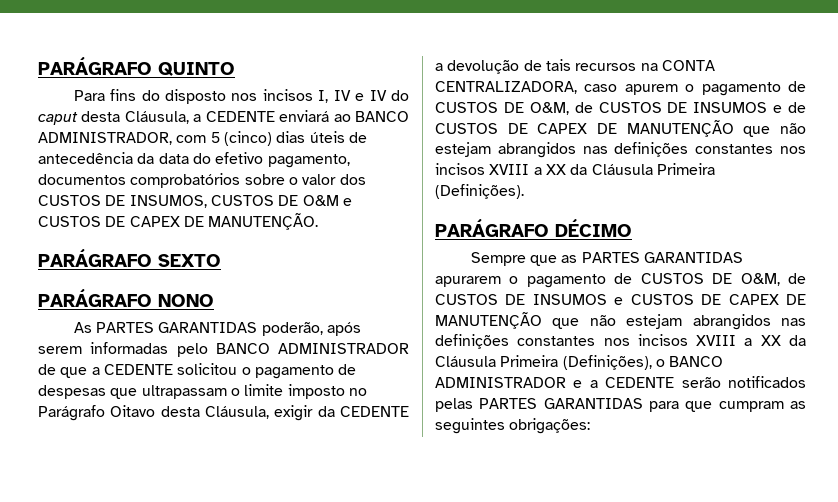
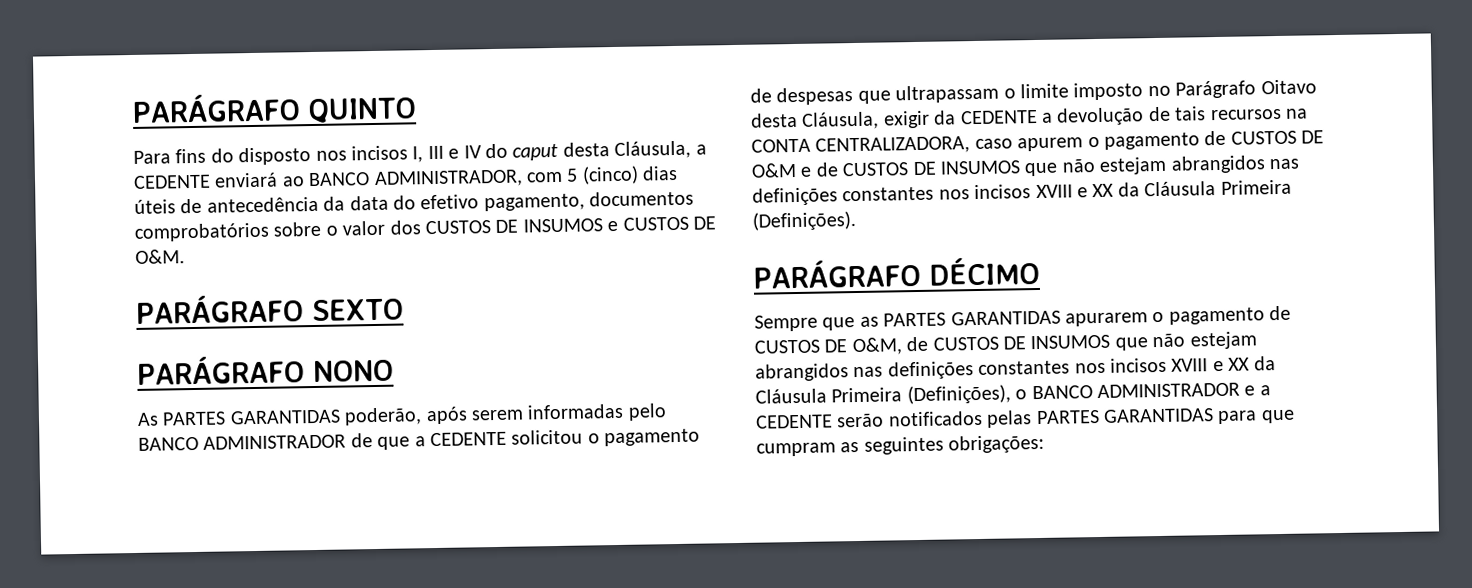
[333,90,351,101] IV -> [427,145,444,160] III
[129,195,352,208] [38,213,319,230] INSUMOS, CUSTOS DE O&M e CUSTOS DE CAPEX DE MANUTENÇÃO. -> [522,216,716,233] [135,249,185,264] INSUMOS e CUSTOS DE O&M.
[529,102,806,115] [435,120,734,137] O&M, de CUSTOS DE INSUMOS e de CUSTOS DE CAPEX DE MANUTENÇÃO -> [751,160,1021,178] O&M e de CUSTOS DE INSUMOS
[533,167,542,175] a -> [1077,187,1088,198] e
[614,294,806,305] [435,312,542,329] e CUSTOS DE CAPEX DE MANUTENÇÃO -> (1111, 342) none
[744,338,753,346] a -> [1212,360,1224,372] e

